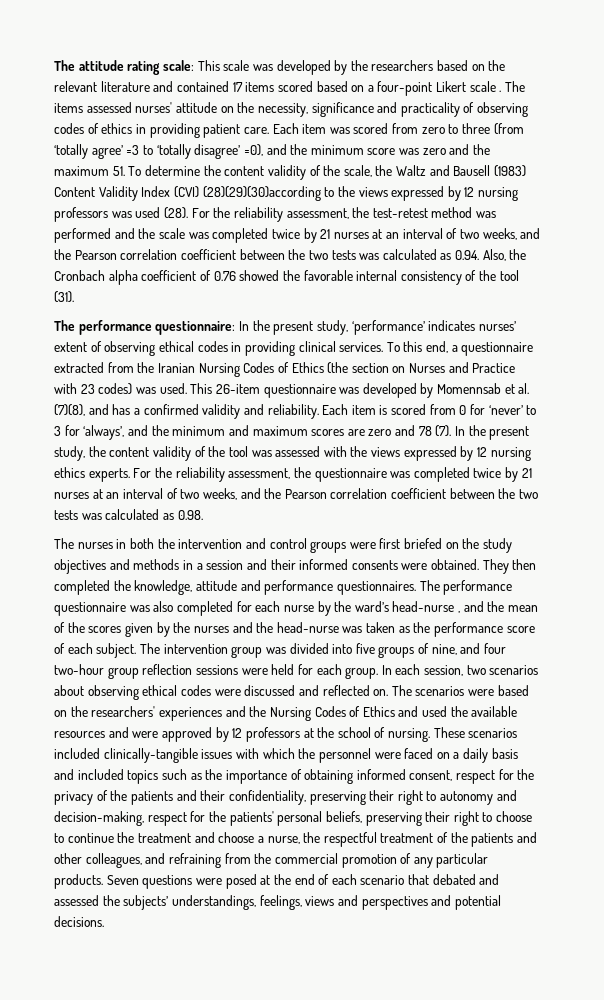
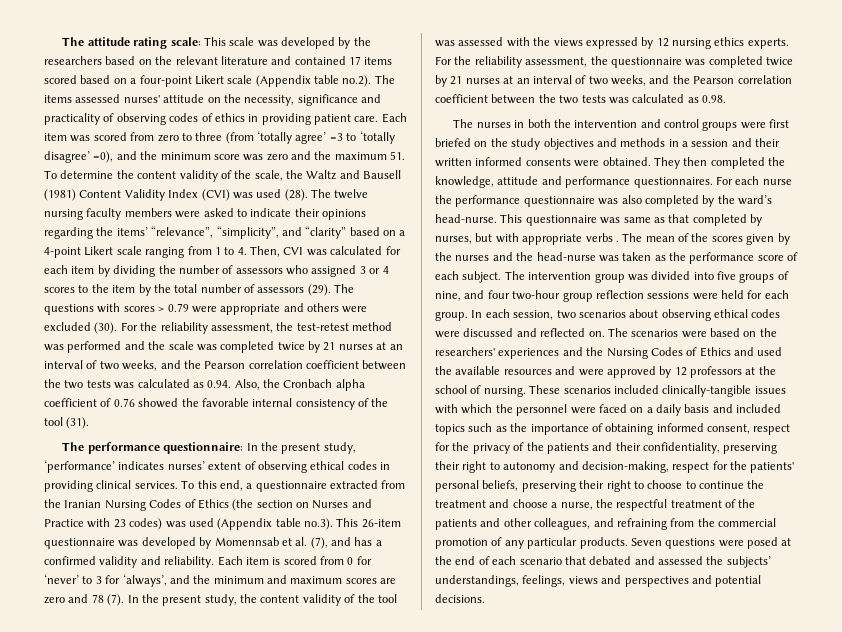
[499,90,502,92] . -> [255,75,372,87] (Appendix table no.2).
[494,165,527,177] (1983) -> [44,189,76,201] (1981)
[202,186,519,201] [54,207,188,222] (28)(29)(30)according to the views expressed by 12 nursing professors was used (28). -> [232,189,369,201] [44,208,366,220] [44,226,406,239] [44,246,401,258] [44,265,389,277] [44,284,355,296] [44,303,368,315] [44,322,118,334] was used (28). The twelve nursing faculty members were asked to indicate their opinions regarding the items’ “relevance”, “simplicity”, and “clarity” based on a 4-point Likert scale ranging from 1 to 4. Then, CVI was calculated for each item by dividing the number of assessors who assigned 3 or 4 scores to the item by the total number of assessors (29). The questions with scores > 0.79 were appropriate and others were excluded (30).
[159,383,187,394] used. -> [188,518,333,530] used (Appendix table no.3).
[54,404,85,416] (7)(8), -> [310,537,328,549] (7),
(296, 564) none -> [435,158,472,167] written
[419,580,440,591] The -> [715,176,792,185] [435,195,452,204] For each nurse the
[236,601,505,616] for each nurse by the ward’s head-nurse , and the -> [702,195,772,207] [435,214,762,226] [435,233,643,245] by the ward’s head-nurse. This questionnaire was same as that completed by nurses, but with appropriate verbs . The

